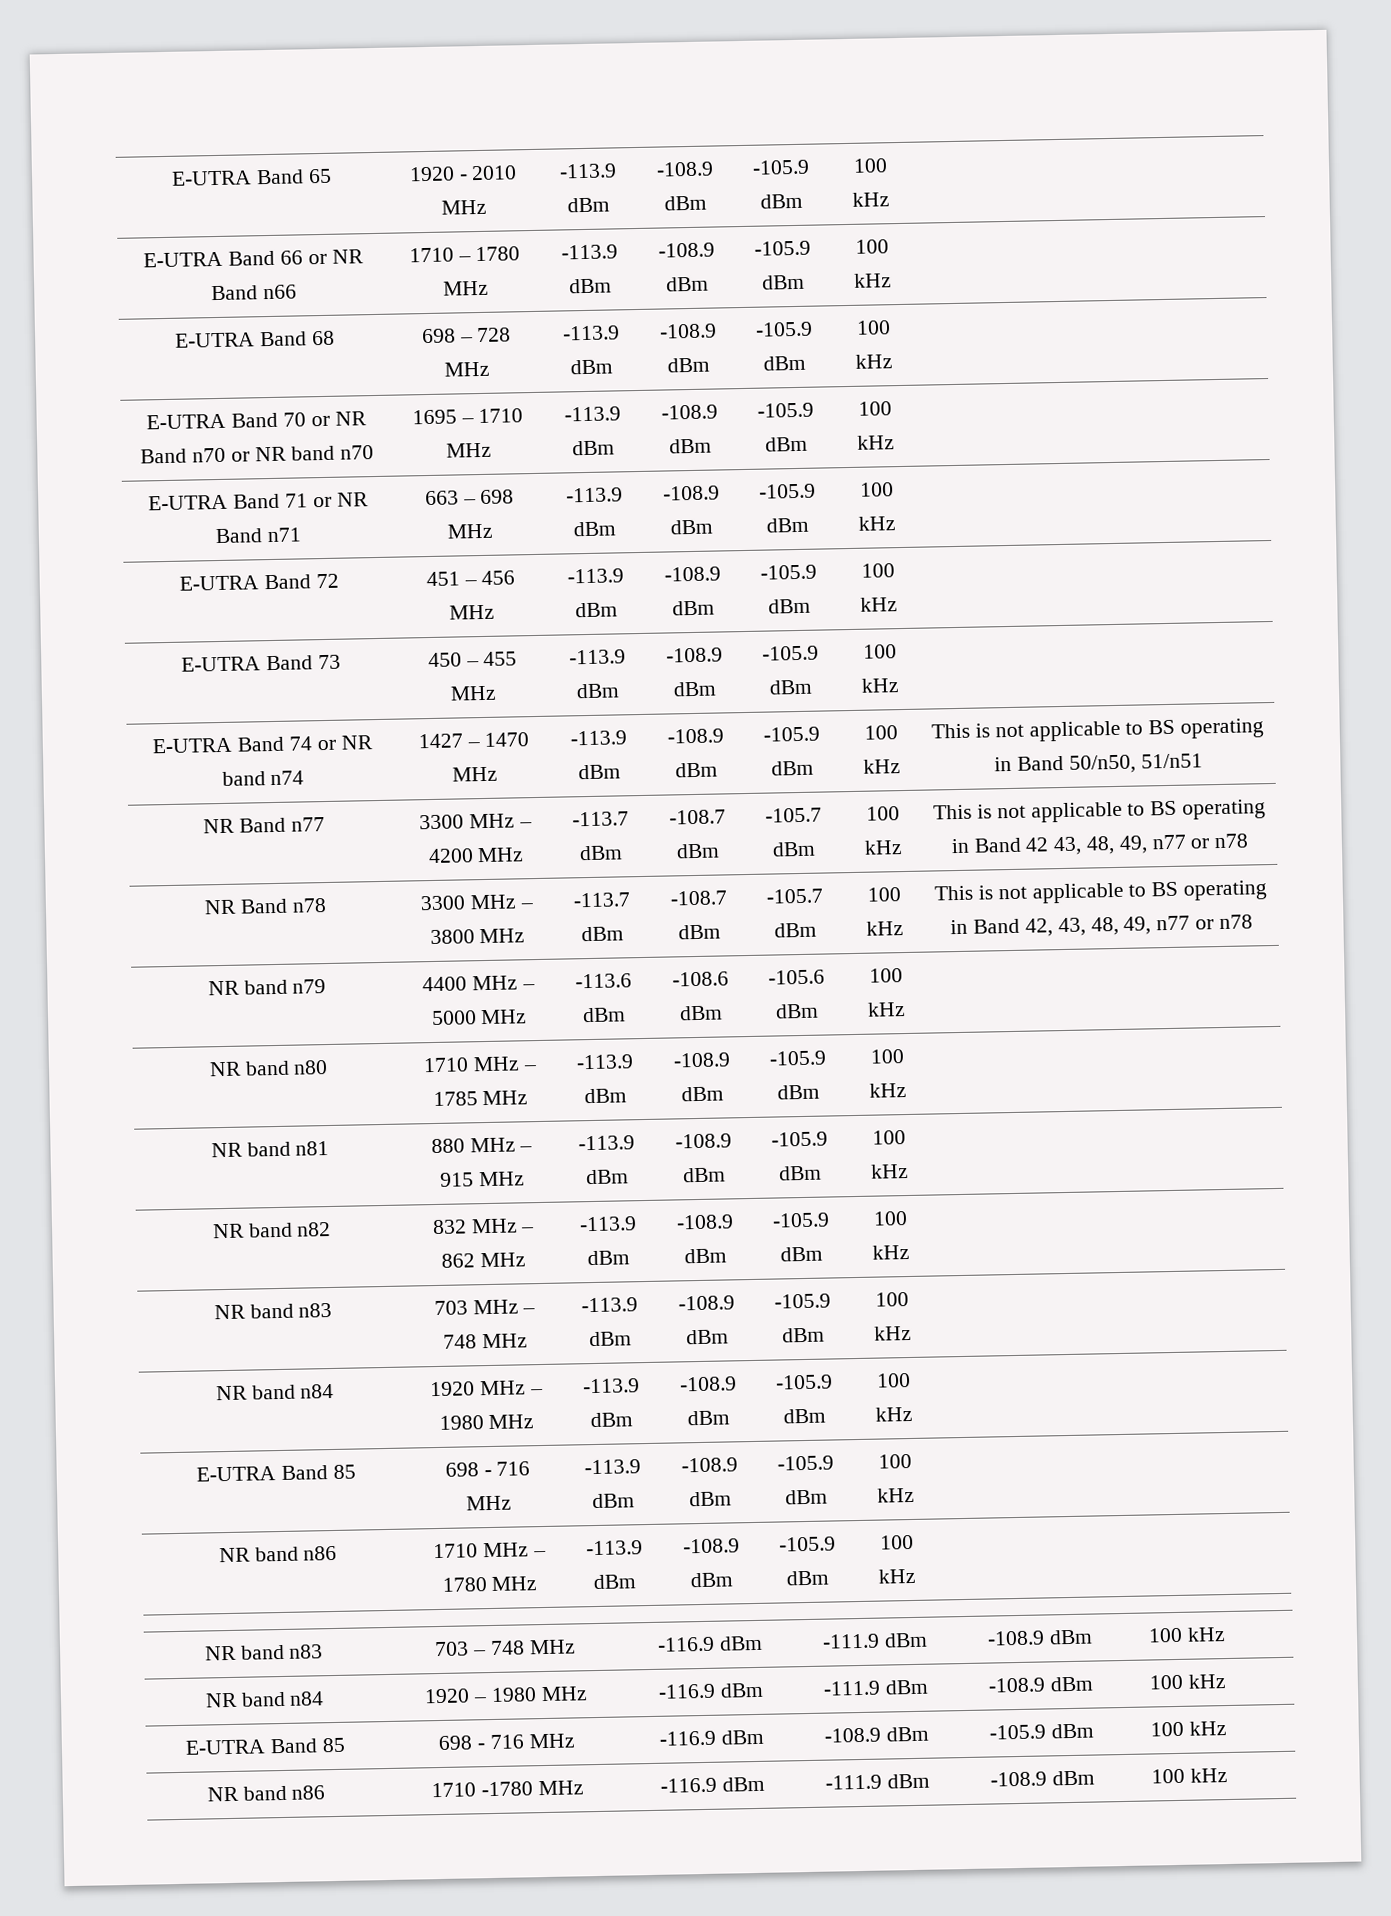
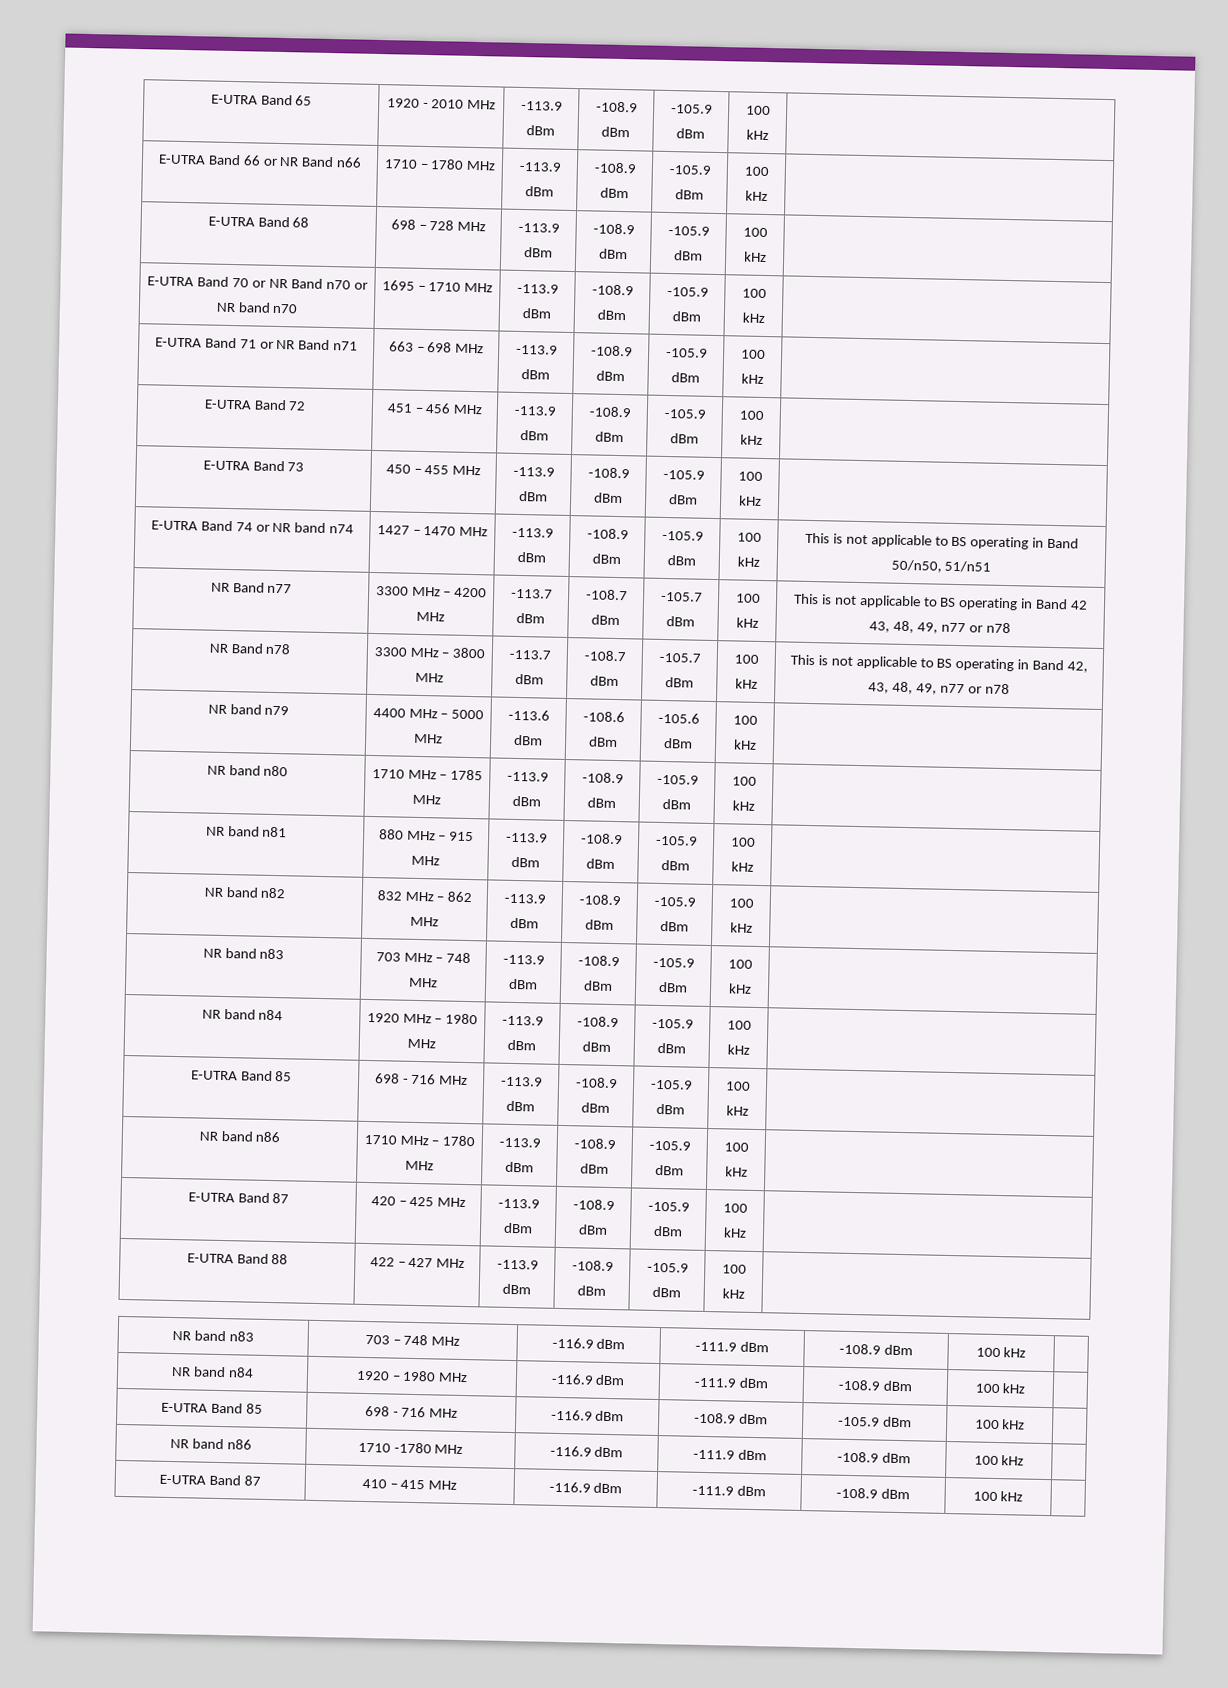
(916, 1576) none -> [187,1192,290,1204] [370,1196,467,1208] [497,1198,540,1209] [502,1222,533,1234] [572,1199,615,1211] [578,1224,608,1235] [647,1201,690,1212] [653,1225,683,1237] [722,1203,748,1213] [722,1227,747,1238] [186,1253,289,1265] [369,1257,466,1269] [496,1259,539,1270] [501,1283,531,1295] [571,1260,614,1272] [577,1285,606,1296] [646,1262,689,1273] [652,1286,681,1298] [721,1264,747,1274] [721,1288,745,1299] // E-UTRA Band 87 | 420 – 425 MHz | -113.9 dBm | -108.9 dBm | -105.9 dBm | 100 kHz | // E-UTRA Band 88 | 422 – 427 MHz | -113.9 dBm | -108.9 dBm | -105.9 dBm | 100 kHz |
(1228, 1775) none -> [159,1474,261,1486] [361,1478,458,1490] [548,1481,623,1494] [692,1485,766,1497] [836,1487,910,1500] [972,1491,1024,1502] // E-UTRA Band 87 | 410 – 415 MHz | -116.9 dBm | -111.9 dBm | -108.9 dBm | 100 kHz |

